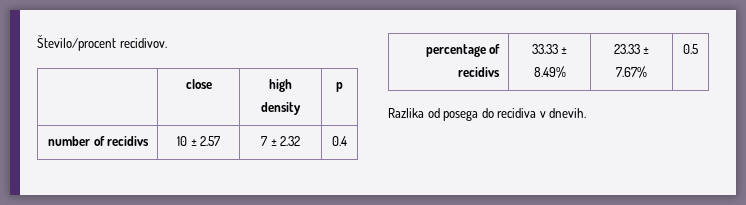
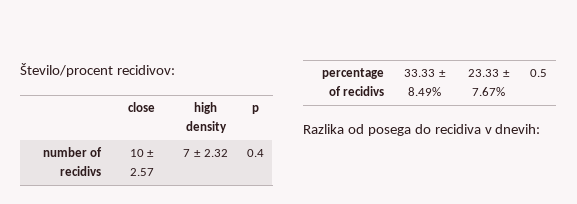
[119,38,167,48] recidivov. -> [116,65,175,75] recidivov:
[549,108,587,118] dnevih. -> [495,124,541,134] dnevih:

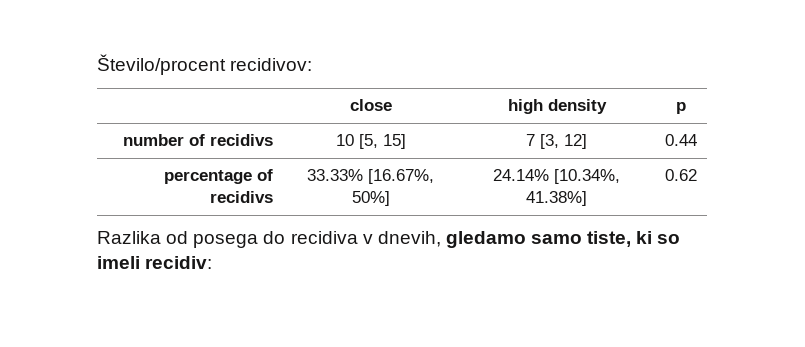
[147,150,155,157] [129,168,154,176] ± 2.57 -> [358,134,406,149] [5, 15]
[194,149,228,157] [246,149,264,157] ± 2.32 | 0.4 -> [540,134,587,149] [664,134,697,146] [3, 12] | 0.44
[404,69,446,77] [408,87,441,96] [468,69,510,77] [472,87,505,96] [529,69,547,77] 33.33 ± 8.49% | 23.33 ± 7.67% | 0.5 -> [307,169,434,184] [351,191,390,206] [493,169,620,184] [526,191,587,206] [664,169,697,181] 33.33% [16.67%, 50%] | 24.14% [10.34%, 41.38%] | 0.62
[495,124,541,134] dnevih: -> [377,231,681,248] [97,256,213,269] dnevih, gledamo samo tiste, ki so imeli recidiv:

